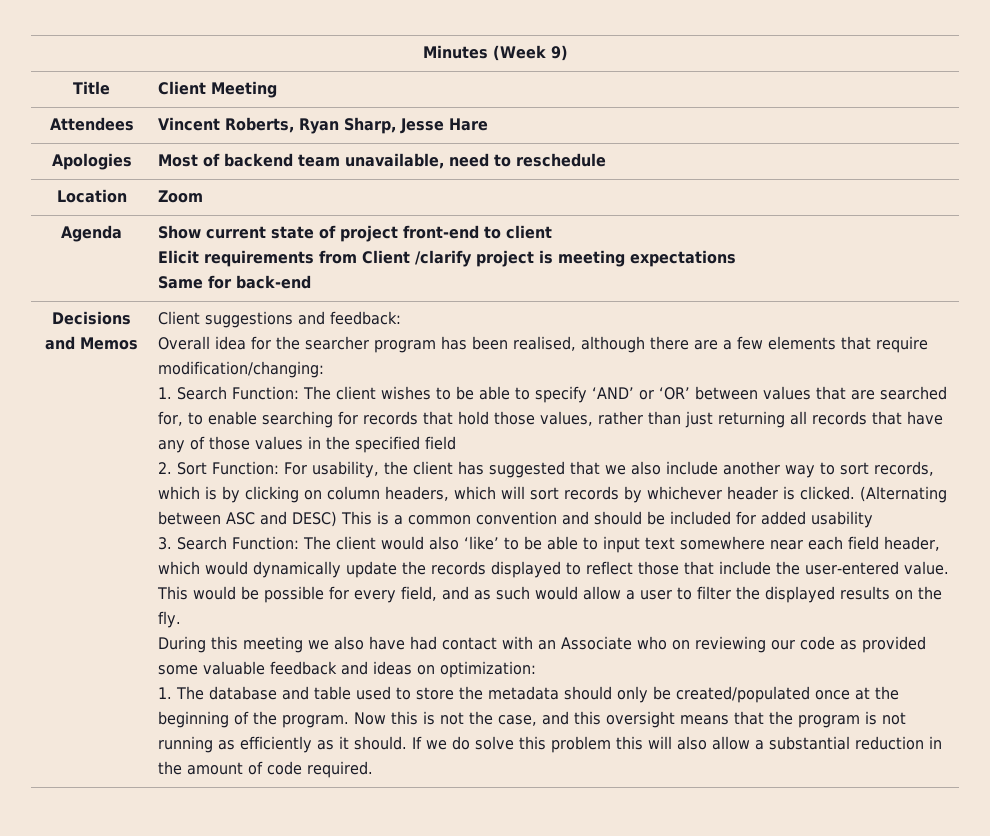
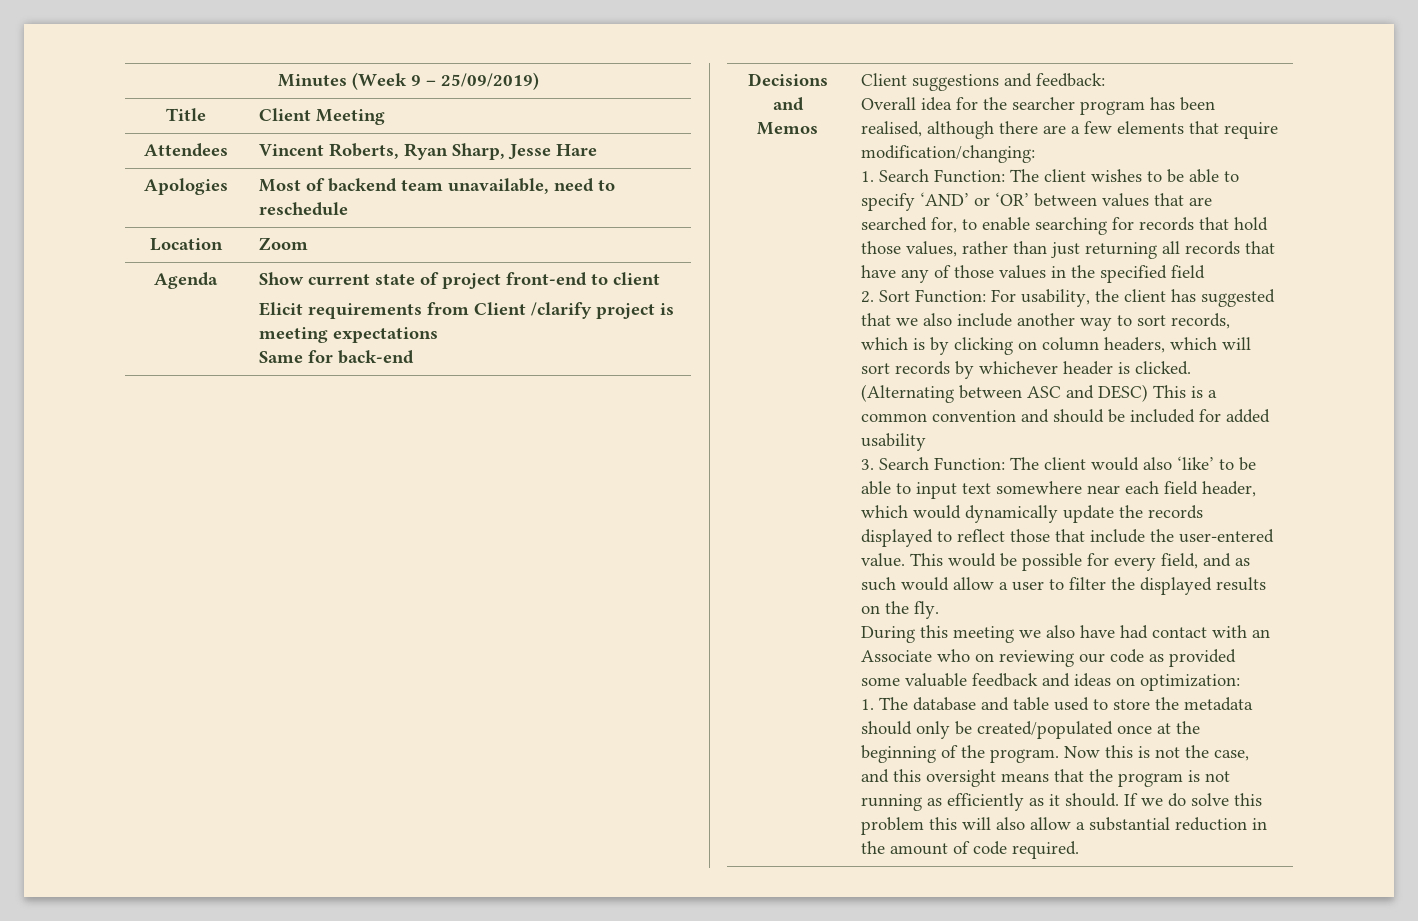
[550,45,568,61] 9) -> [410,72,539,90] 9 – 25/09/2019)

